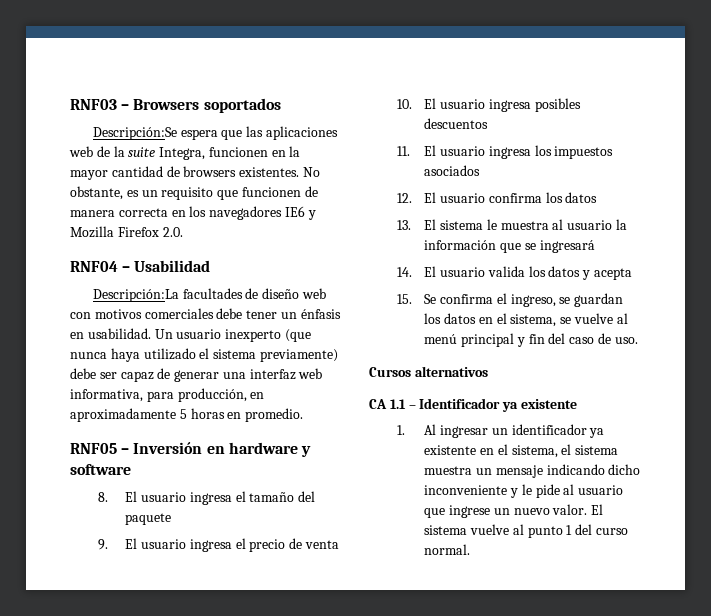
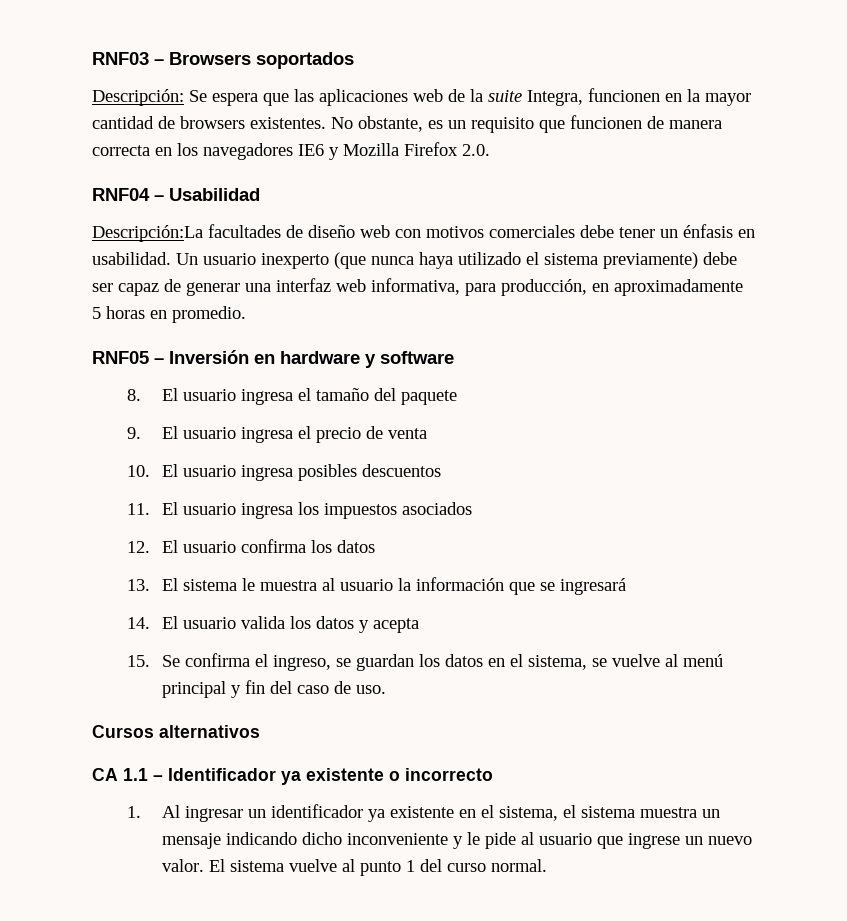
[92,127,177,140] Descripción:Se -> [92,89,207,106] Descripción: Se
(577, 404) none -> [389,768,493,781] o incorrecto

